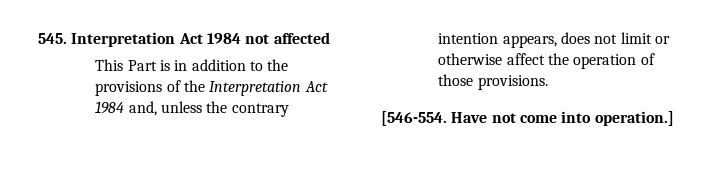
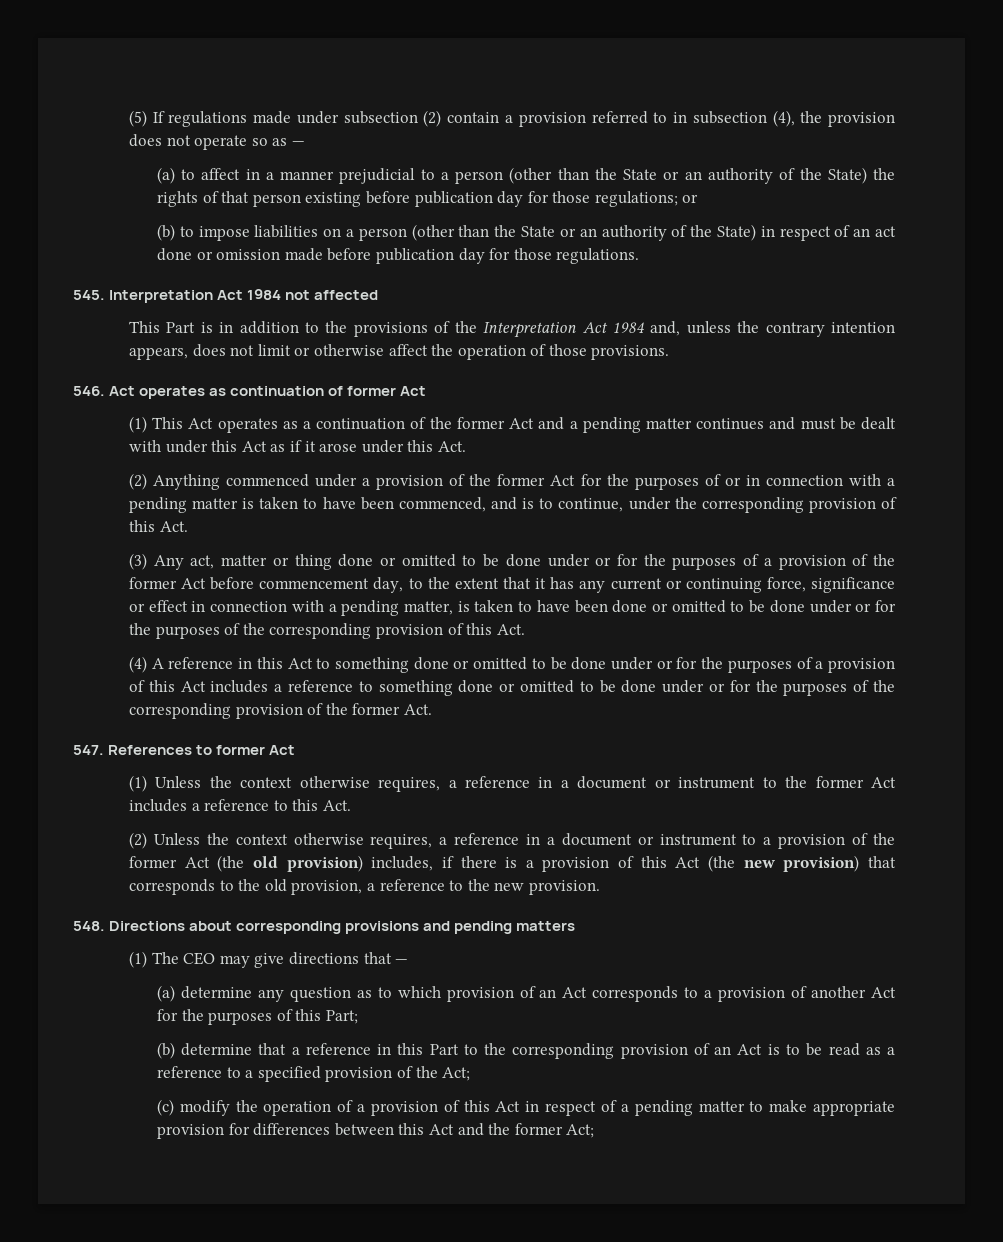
(38, 38) none -> [128,110,895,127] [128,134,305,150] [156,167,896,184] [156,191,699,207] [156,224,897,241] [156,248,640,264] (5) If regulations made under subsection (2) contain a provision referred to in subsection (4), the provision does not operate so as — // (a) to affect in a manner prejudicial to a person (other than the State or an authority of the State) the rights of that person existing before publication day for those regulations; or // (b) to impose liabilities on a person (other than the State or an authority of the State) in respect of an act done or omission made before publication day for those regulations. //
[381,111,674,126] [546-554. Have not come into operation.] -> [73,386,427,399] [128,416,897,433] [128,440,466,453] [128,473,895,490] [128,497,897,513] [128,520,188,532] [128,553,896,570] [128,577,895,593] [128,600,897,616] [128,623,525,639] [128,656,896,673] [128,680,895,696] [128,703,432,719] [73,745,296,755] [128,775,896,792] [128,799,351,812] [128,832,895,849] [128,855,896,872] [128,879,600,895] [73,921,576,934] [128,951,409,968] [156,985,896,1002] [156,1009,358,1025] [156,1042,896,1059] [156,1066,471,1082] [156,1099,895,1116] [156,1123,595,1139] 546. Act operates as continuation of former Act // (1) This Act operates as a continuation of the former Act and a pending matter continues and must be dealt with under this Act as if it arose under this Act. // (2) Anything commenced under a provision of the former Act for the purposes of or in connection with a pending matter is taken to have been commenced, and is to continue, under the corresponding provision of this Act. // (3) Any act, matter or thing done or omitted to be done under or for the purposes of a provision of the former Act before commencement day, to the extent that it has any current or continuing force, significance or effect in connection with a pending matter, is taken to have been done or omitted to be done under or for the purposes of the corresponding provision of this Act. // (4) A reference in this Act to something done or omitted to be done under or for the purposes of a provision of this Act includes a reference to something done or omitted to be done under or for the purposes of the corresponding provision of the former Act. // 547. References to former Act // (1) Unless the context otherwise requires, a reference in a document or instrument to the former Act includes a reference to this Act. // (2) Unless the context otherwise requires, a reference in a document or instrument to a provision of the former Act (the old provision) includes, if there is a provision of this Act (the new provision) that corresponds to the old provision, a reference to the new provision. // 548. Directions about corresponding provisions and pending matters // (1) The CEO may give directions that — // (a) determine any question as to which provision of an Act corresponds to a provision of another Act for the purposes of this Part; // (b) determine that a reference in this Part to the corresponding provision of an Act is to be read as a reference to a specified provision of the Act; // (c) modify the operation of a provision of this Act in respect of a pending matter to make appropriate provision for differences between this Act and the former Act;

